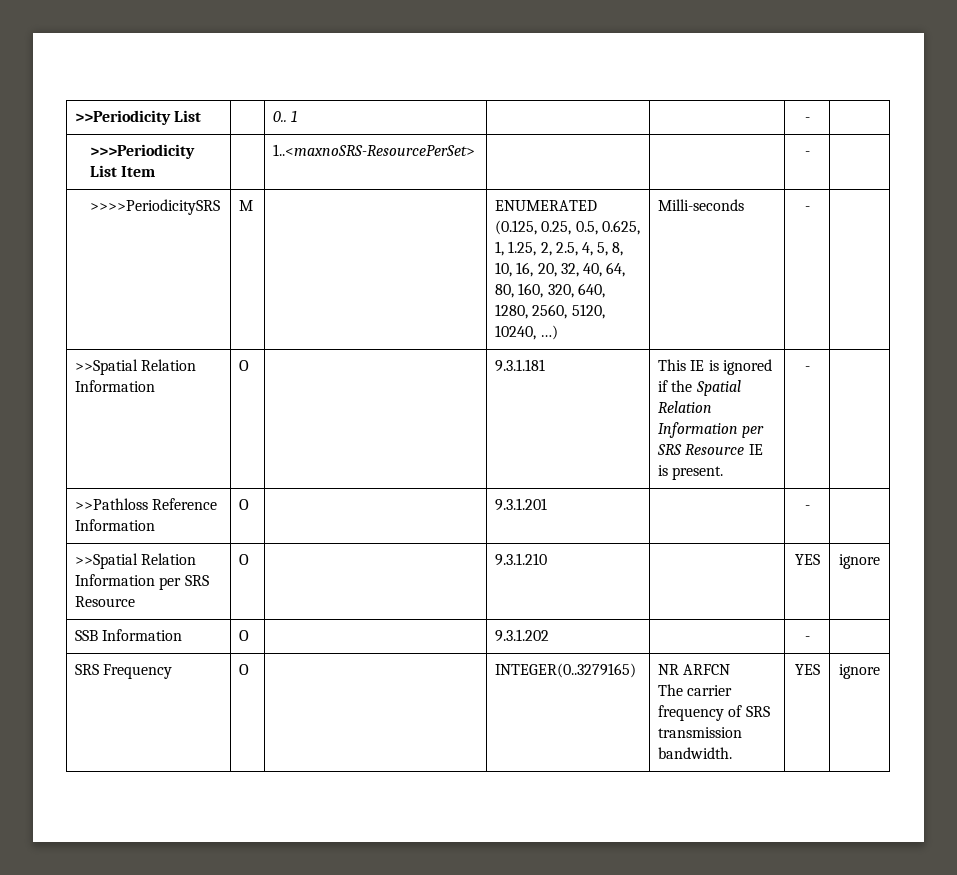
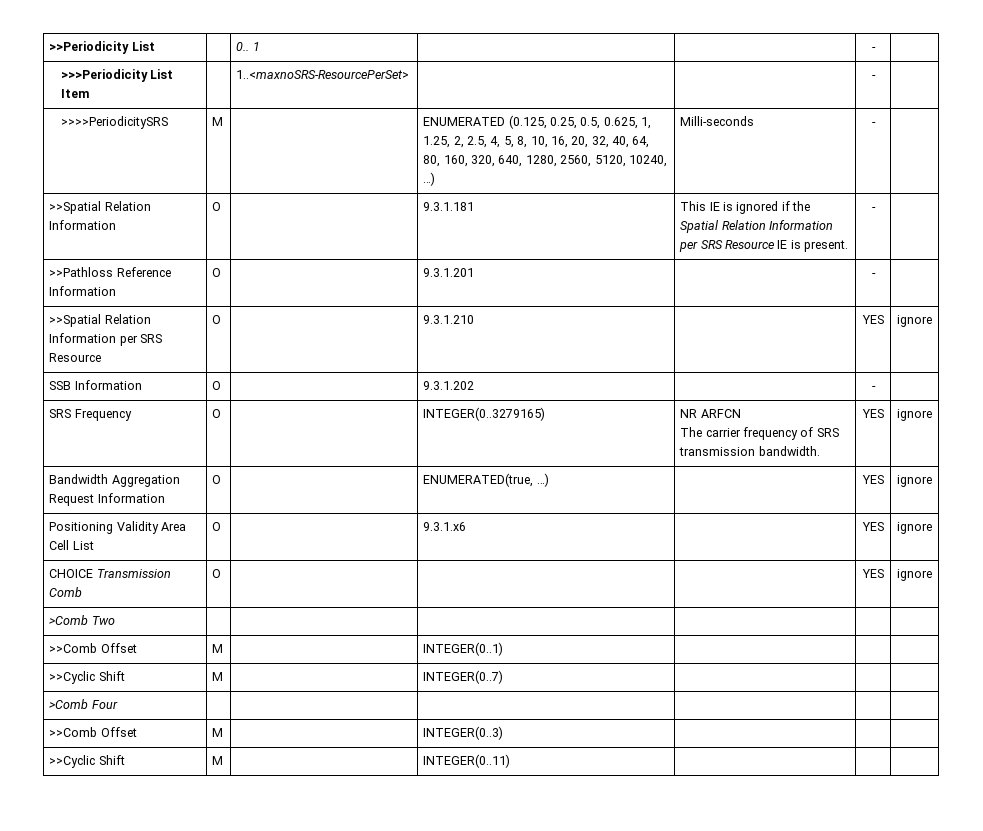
(880, 671) none -> [49,474,180,487] [49,493,165,506] [212,475,222,484] [423,473,549,487] [861,475,884,484] [897,475,932,487] [49,521,187,534] [49,540,94,550] [212,522,222,531] [423,522,467,531] [861,522,884,531] [897,522,932,534] [49,569,171,578] [49,587,83,597] [212,569,222,578] [861,569,884,578] [897,569,932,581] [49,615,115,625] [49,643,137,653] [212,644,224,653] [423,642,504,656] [49,671,125,684] [212,672,224,681] [423,670,504,684] [49,699,118,709] [49,727,137,737] [212,728,224,737] [423,726,504,740] [49,755,125,768] [212,756,224,765] [423,754,511,768] // Bandwidth Aggregation Request Information | O | | ENUMERATED(true, …) | | YES | ignore // Positioning Validity Area Cell List | O | | 9.3.1.x6 | | YES | ignore // CHOICE Transmission Comb | O | | | | YES | ignore // >Comb Two | | | | | | // >>Comb Offset | M | | INTEGER(0..1) | | | // >>Cyclic Shift | M | | INTEGER(0..7) | | | // >Comb Four | | | | | | // >>Comb Offset | M | | INTEGER(0..3) | | | // >>Cyclic Shift | M | | INTEGER(0..11) | | |

